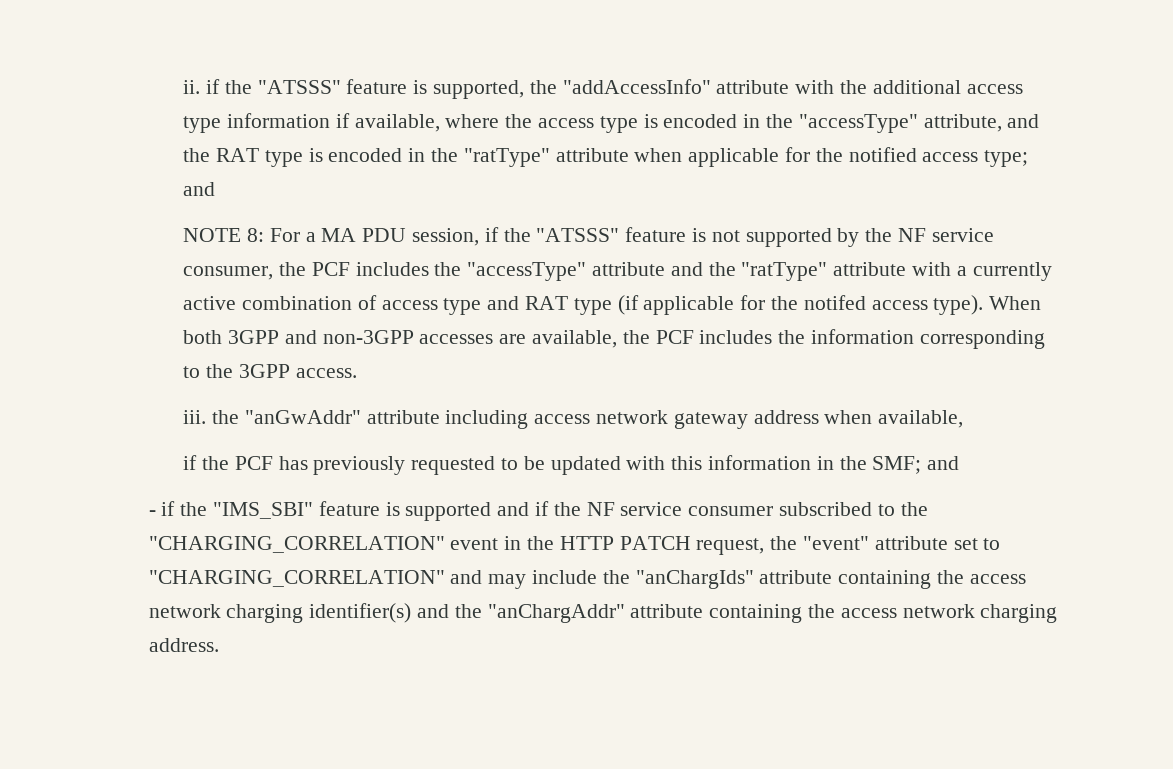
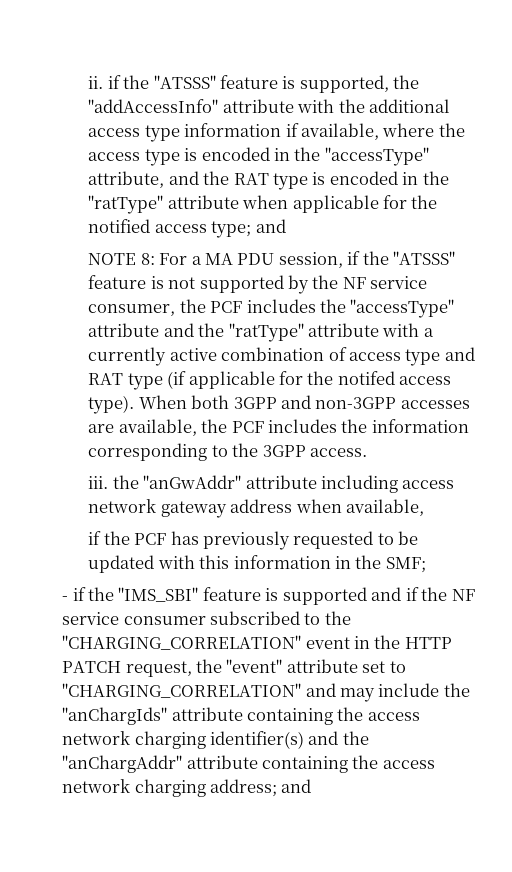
[927,456,960,470] and -> (426, 565) none
[148,638,219,652] address. -> [209,779,312,797] address; and

